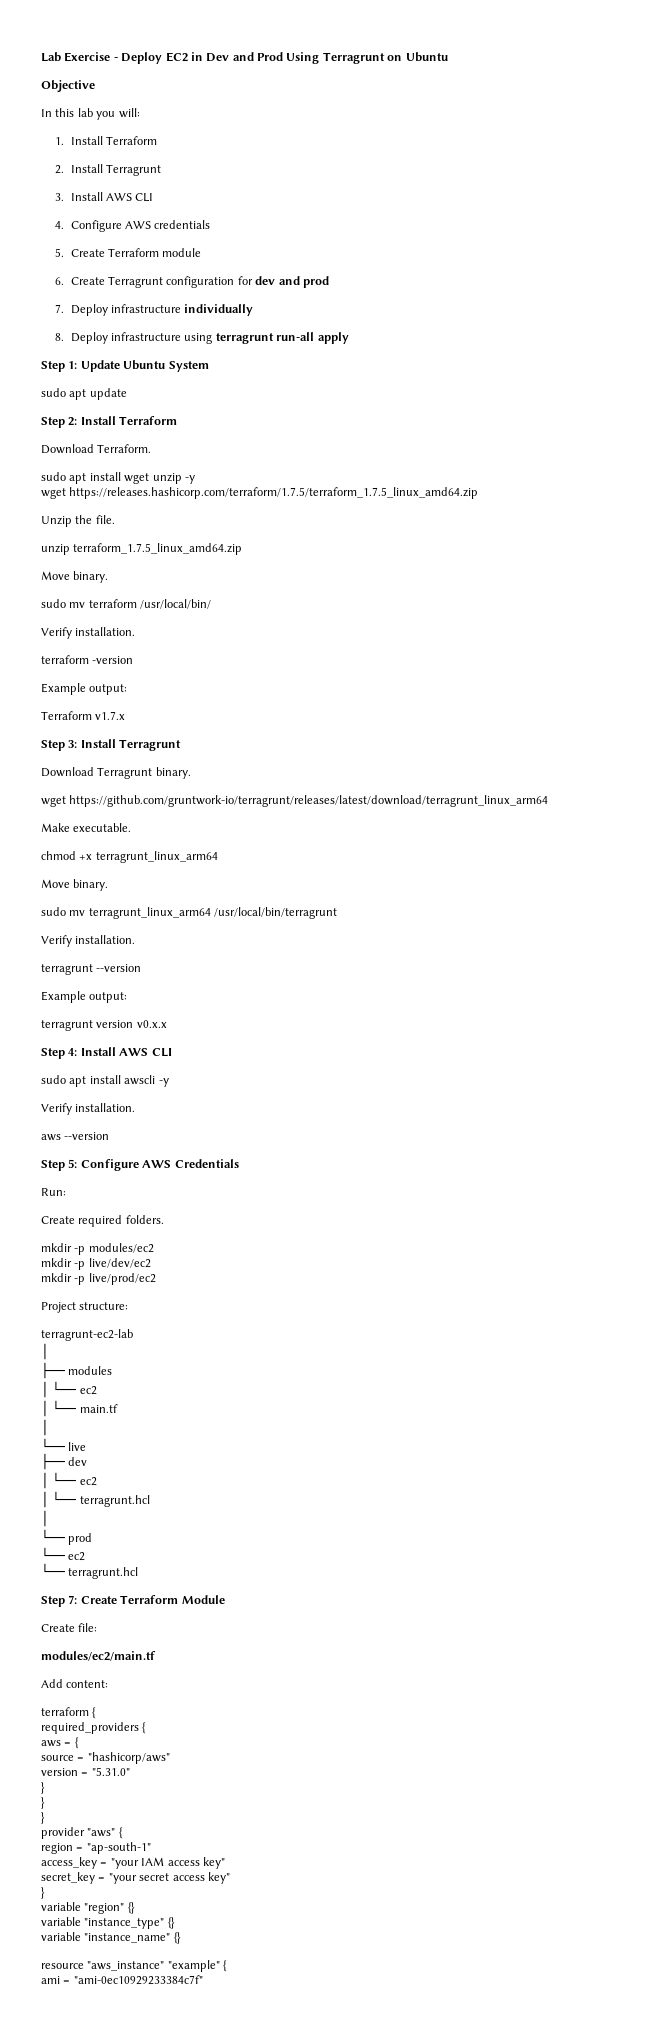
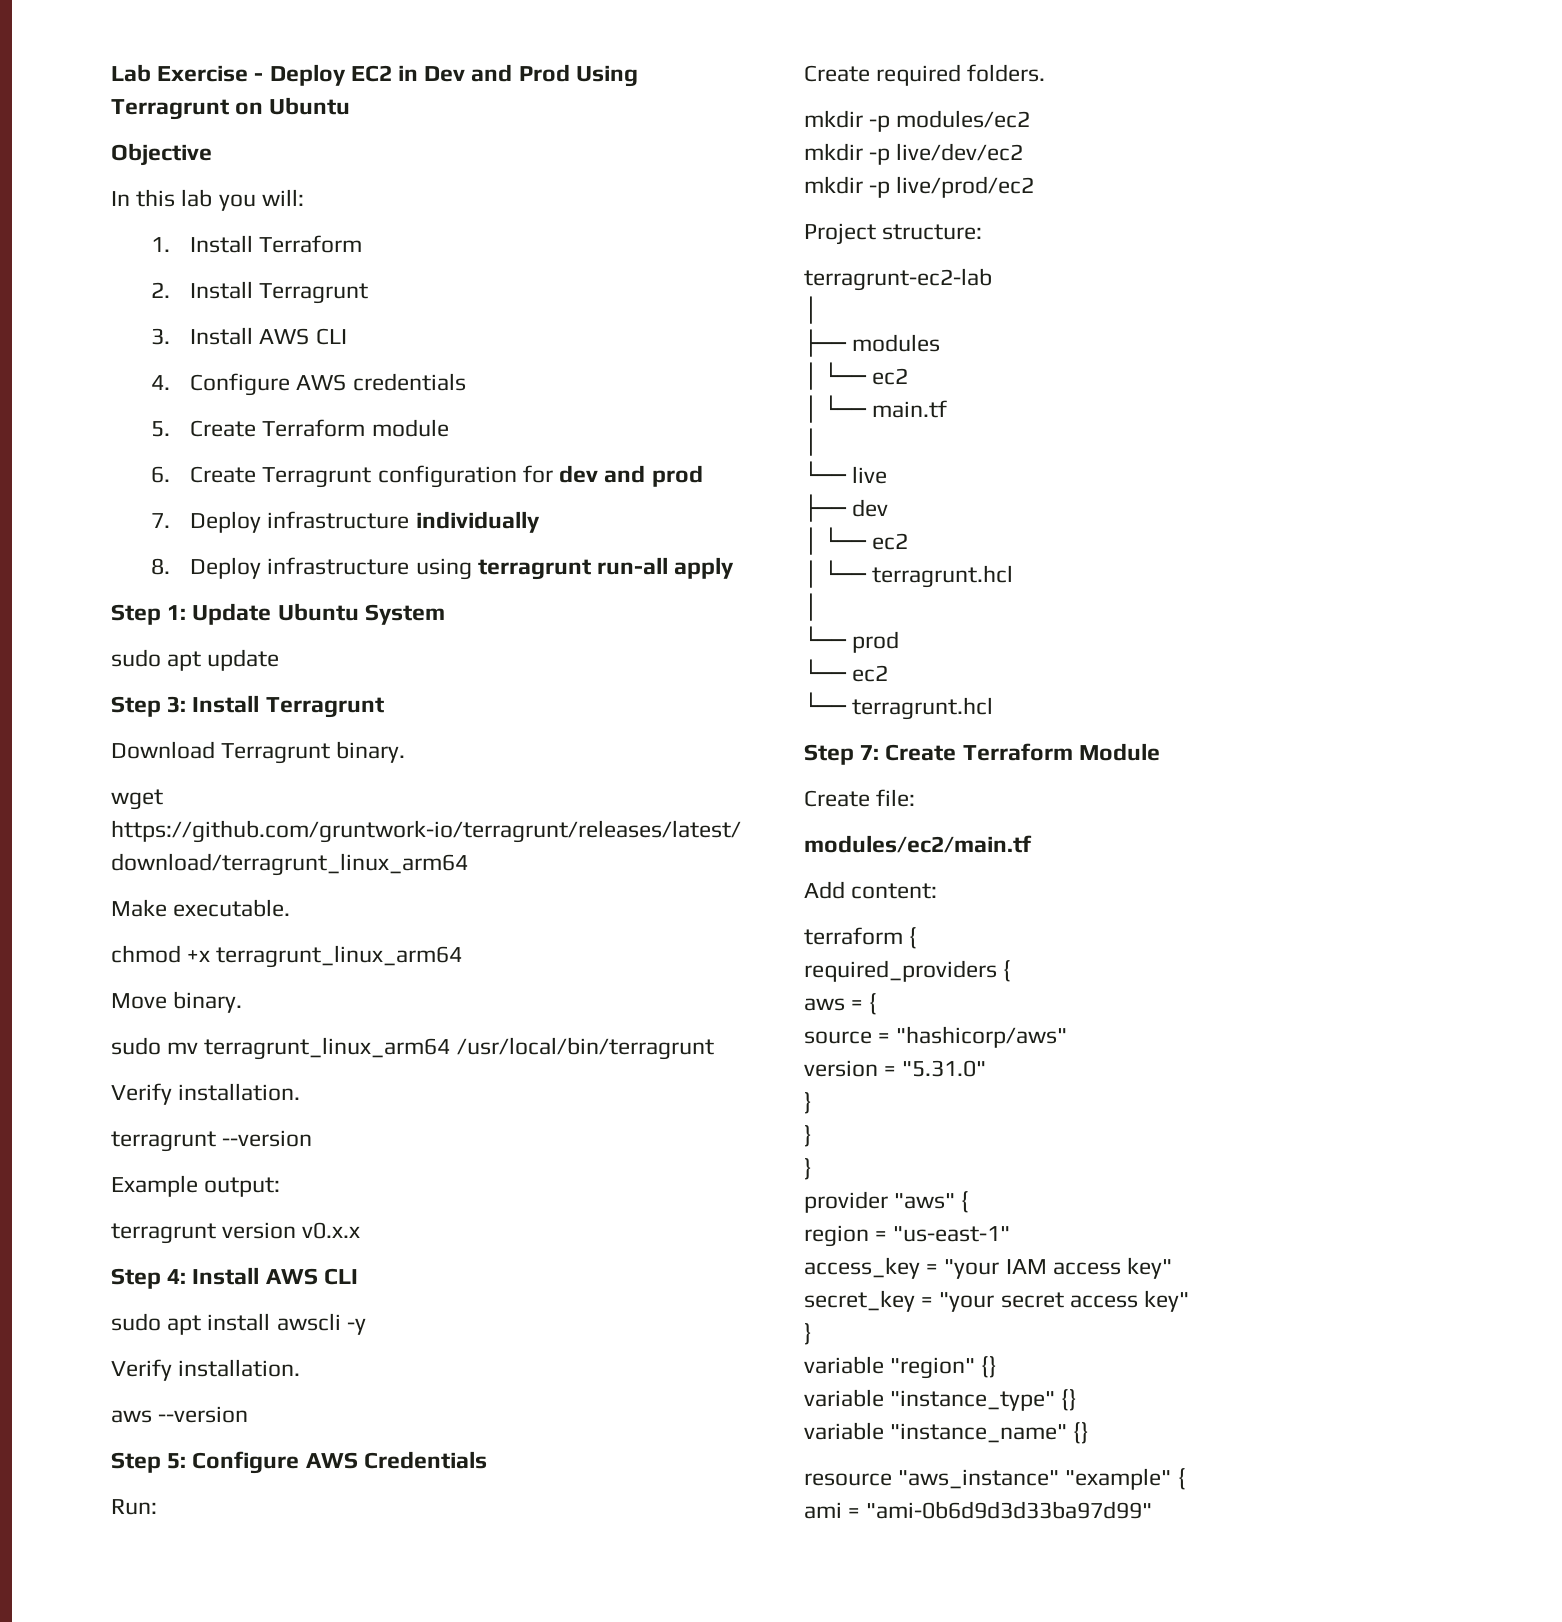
[41,416,178,428] [41,444,152,454] [41,472,195,484] [41,487,479,499] [41,515,115,527] [41,543,243,555] [41,571,109,583] [41,599,212,609] [41,627,136,639] [41,655,134,664] [41,683,128,695] [41,711,126,720] // Step 2: Install Terraform // Download Terraform. // sudo apt install wget unzip -y // wget https://releases.hashicorp.com/terraform/1.7.5/terraform_1.7.5_linux_amd64.zip // Unzip the file. // unzip terraform_1.7.5_linux_amd64.zip // Move binary. // sudo mv terraform /usr/local/bin/ // Verify installation. // terraform -version // Example output: // Terraform v1.7.x -> (280, 660) none
[86,1842,151,1854] "ap-south-1" -> [893,1226,1011,1242] "us-east-1"
[73,1975,203,1985] "ami-0ec10929233384c7f" -> [866,1501,1153,1519] "ami-0b6d9d3d33ba97d99"

